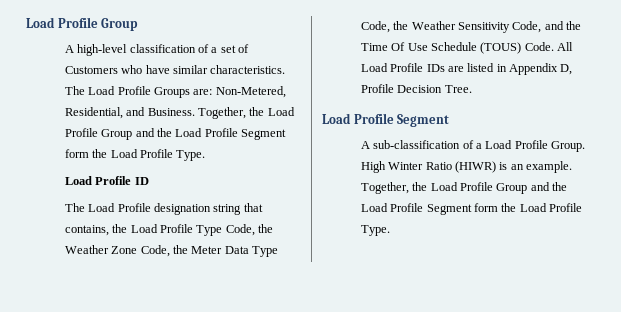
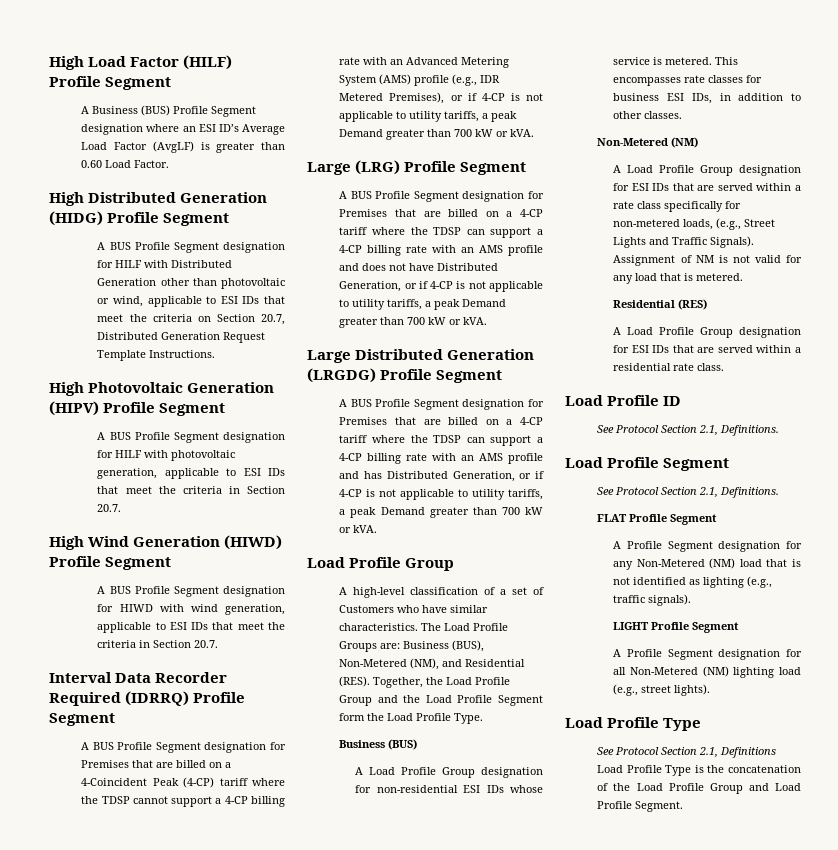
(26, 22) none -> [49,55,233,70] [49,76,172,90] [81,105,257,117] [81,124,285,135] [81,141,285,153] [81,160,170,168] [49,192,268,206] [49,211,230,226] [97,242,285,253] [97,260,233,268] [97,278,285,289] [97,296,286,307] [97,314,285,325] [97,332,266,343] [97,350,216,361] [49,382,275,396] [49,401,226,416] [97,432,285,443] [97,450,236,461] [97,468,285,479] [97,486,285,494] [97,504,122,512] [49,535,283,550] [49,556,172,570] [97,586,285,597] [97,604,285,615] [97,622,285,633] [97,640,219,648] [49,672,228,683] [49,691,246,706] [49,713,115,726] [81,742,286,753] [81,760,232,768] [81,777,285,788] [81,796,285,807] [339,57,510,68] [339,74,501,86] [339,92,543,104] [339,111,518,122] [339,129,535,140] [307,160,527,175] [339,191,544,202] [339,209,543,217] [339,227,543,238] [339,245,543,256] [339,263,499,271] [339,281,543,292] [339,299,507,310] [339,317,488,328] [307,349,535,363] [307,368,503,383] [339,399,544,410] [339,417,543,425] [339,435,543,446] [339,453,543,464] [339,471,544,482] [339,489,543,500] [339,507,543,518] [339,525,378,533] High Load Factor (HILF) Profile Segment // A Business (BUS) Profile Segment designation where an ESI ID’s Average Load Factor (AvgLF) is greater than 0.60 Load Factor. // High Distributed Generation (HIDG) Profile Segment // A BUS Profile Segment designation for HILF with Distributed Generation other than photovoltaic or wind, applicable to ESI IDs that meet the criteria on Section 20.7, Distributed Generation Request Template Instructions. // High Photovoltaic Generation (HIPV) Profile Segment // A BUS Profile Segment designation for HILF with photovoltaic generation, applicable to ESI IDs that meet the criteria in Section 20.7. // High Wind Generation (HIWD) Profile Segment // A BUS Profile Segment designation for HIWD with wind generation, applicable to ESI IDs that meet the criteria in Section 20.7. // Interval Data Recorder Required (IDRRQ) Profile Segment // A BUS Profile Segment designation for Premises that are billed on a 4-Coincident Peak (4-CP) tariff where the TDSP cannot support a 4-CP billing rate with an Advanced Metering System (AMS) profile (e.g., IDR Metered Premises), or if 4-CP is not applicable to utility tariffs, a peak Demand greater than 700 kW or kVA. // Large (LRG) Profile Segment // A BUS Profile Segment designation for Premises that are billed on a 4-CP tariff where the TDSP can support a 4-CP billing rate with an AMS profile and does not have Distributed Generation, or if 4-CP is not applicable to utility tariffs, a peak Demand greater than 700 kW or kVA. // Large Distributed Generation (LRGDG) Profile Segment // A BUS Profile Segment designation for Premises that are billed on a 4-CP tariff where the TDSP can support a 4-CP billing rate with an AMS profile and has Distributed Generation, or if 4-CP is not applicable to utility tariffs, a peak Demand greater than 700 kW or kVA. //
[215,86,286,98] [64,107,195,119] Non-Metered, Residential, and Business. -> [403,640,485,652] [339,658,526,670] [339,676,371,687] Business (BUS), Non-Metered (NM), and Residential (RES).
[64,176,149,185] [64,203,263,215] [64,224,274,236] [64,245,279,257] [360,21,582,33] [360,42,574,54] [360,63,573,75] [360,84,472,93] [322,113,450,127] [360,140,586,152] [360,161,573,173] [360,182,568,194] [360,203,583,215] [360,225,390,236] Load Profile ID // The Load Profile designation string that contains, the Load Profile Type Code, the Weather Zone Code, the Meter Data Type Code, the Weather Sensitivity Code, and the Time Of Use Schedule (TOUS) Code. All Load Profile IDs are listed in Appendix D, Profile Decision Tree. // Load Profile Segment // A sub-classification of a Load Profile Group. High Winter Ratio (HIWR) is an example. Together, the Load Profile Group and the Load Profile Segment form the Load Profile Type. -> [339,739,418,750] [355,767,543,778] [355,785,543,793] [613,57,739,65] [613,75,763,86] [613,93,801,104] [613,111,683,119] [597,137,699,148] [613,165,801,176] [613,183,801,191] [613,201,742,212] [613,218,776,230] [613,236,755,248] [613,255,802,266] [613,273,744,284] [613,299,708,310] [613,327,801,338] [613,345,801,353] [613,363,725,371] [565,395,682,406] [597,425,780,436] [565,457,730,471] [597,487,780,498] [597,514,718,525] [613,541,802,552] [613,558,801,570] [613,576,773,588] [613,594,692,606] [613,622,740,633] [613,649,802,660] [613,666,801,678] [613,684,711,696] [565,717,702,731] [597,747,777,758] [597,765,801,776] [597,783,801,794] [597,801,684,812] Business (BUS) // A Load Profile Group designation for non-residential ESI IDs whose service is metered. This encompasses rate classes for business ESI IDs, in addition to other classes. // Non-Metered (NM) // A Load Profile Group designation for ESI IDs that are served within a rate class specifically for non-metered loads, (e.g., Street Lights and Traffic Signals). Assignment of NM is not valid for any load that is metered. // Residential (RES) // A Load Profile Group designation for ESI IDs that are served within a residential rate class. // Load Profile ID // See Protocol Section 2.1, Definitions. // Load Profile Segment // See Protocol Section 2.1, Definitions. // FLAT Profile Segment // A Profile Segment designation for any Non-Metered (NM) load that is not identified as lighting (e.g., traffic signals). // LIGHT Profile Segment // A Profile Segment designation for all Non-Metered (NM) lighting load (e.g., street lights). // Load Profile Type // See Protocol Section 2.1, Definitions Load Profile Type is the concatenation of the Load Profile Group and Load Profile Segment.

